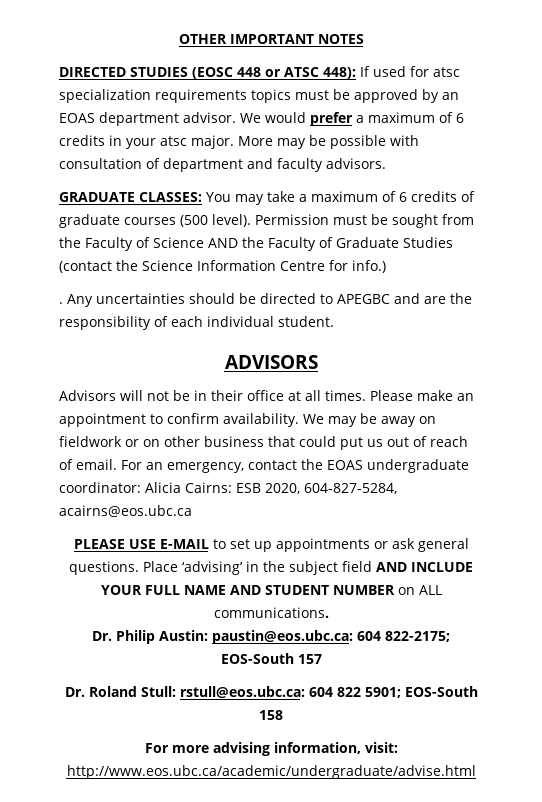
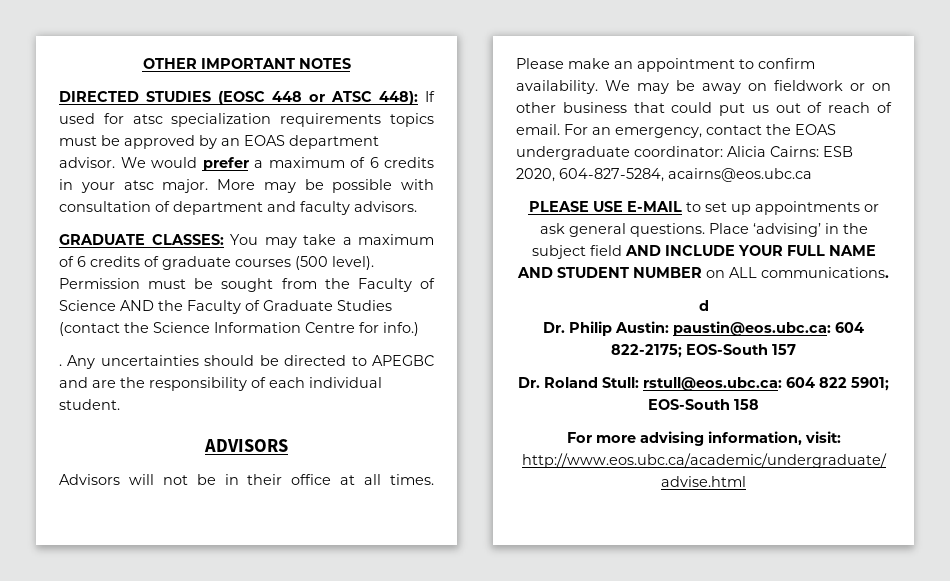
(329, 612) none -> [698,300,709,311] // d

